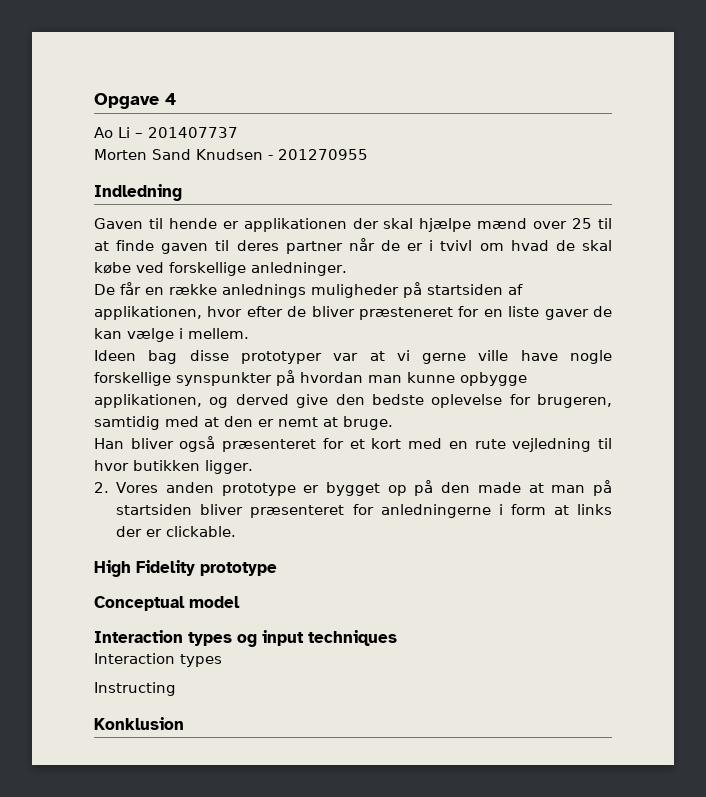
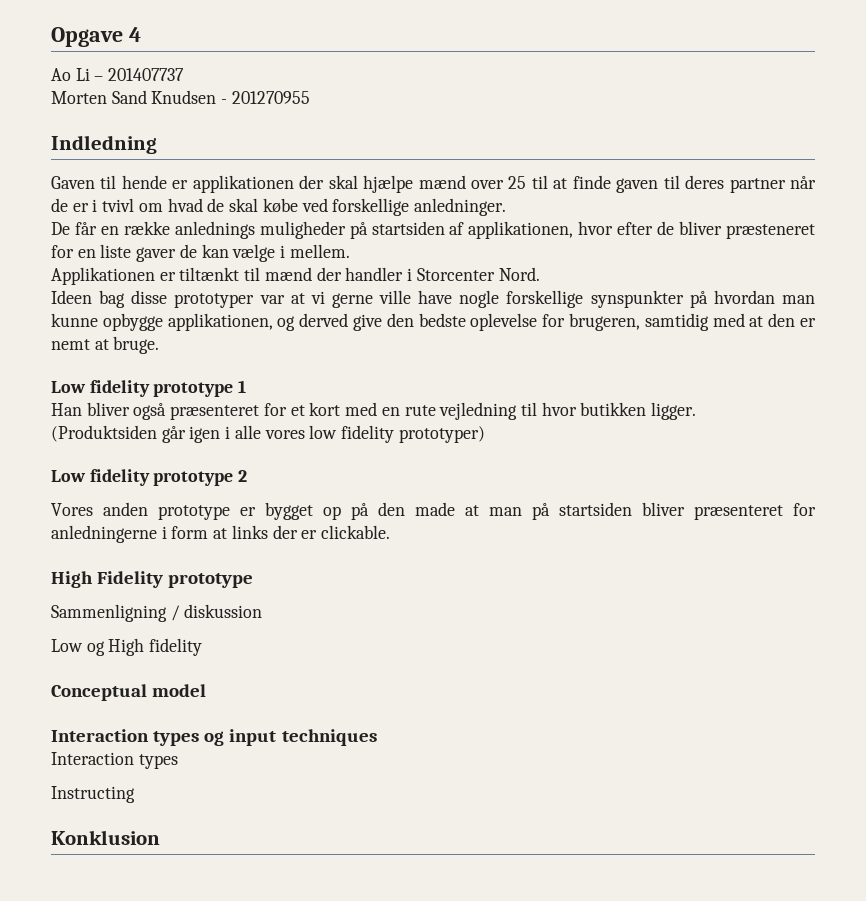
(249, 333) none -> [51,267,540,285] // Applikationen er tiltænkt til mænd der handler i Storcenter Nord.
(393, 423) none -> [51,380,247,397] // Low fidelity prototype 1
[94,482,109,493] 2. -> [51,425,485,443] [51,469,248,486] (Produktsiden går igen i alle vores low fidelity prototyper) // Low fidelity prototype 2 //
(277, 569) none -> [51,604,263,622] [51,638,203,656] // Sammenligning / diskussion // Low og High fidelity

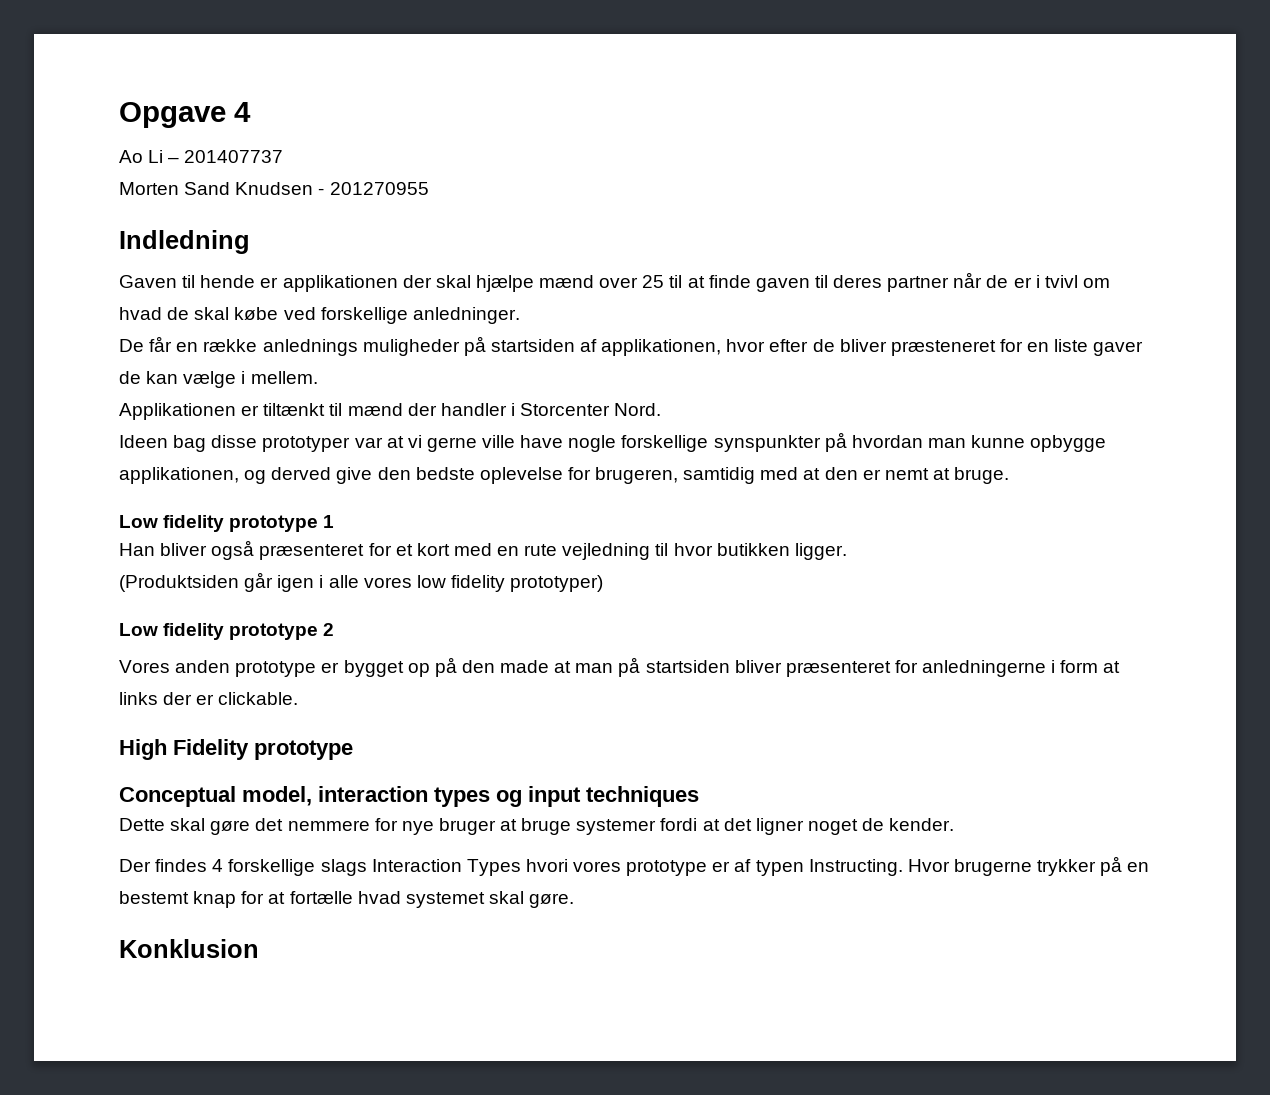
[51,604,263,622] [51,638,203,656] // Sammenligning / diskussion // Low og High fidelity -> (353, 750) none
[152,684,207,697] [51,729,149,742] model // Interaction -> [242,786,428,806] model, interaction
[51,752,178,769] [51,786,135,803] Interaction types // Instructing -> [119,818,955,835] [119,856,1150,876] [119,891,575,908] Dette skal gøre det nemmere for nye bruger at bruge systemer fordi at det ligner noget de kender. // Der findes 4 forskellige slags Interaction Types hvori vores prototype er af typen Instructing. Hvor brugerne trykker på en bestemt knap for at fortælle hvad systemet skal gøre.

